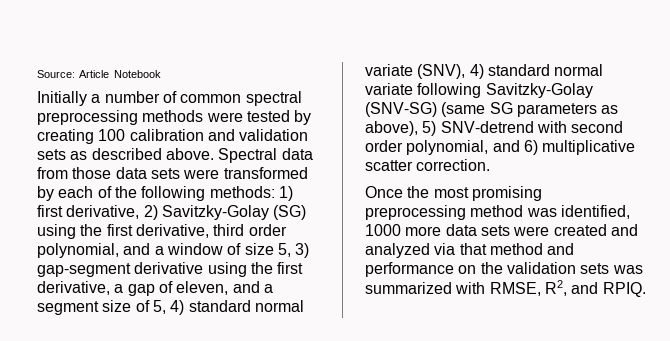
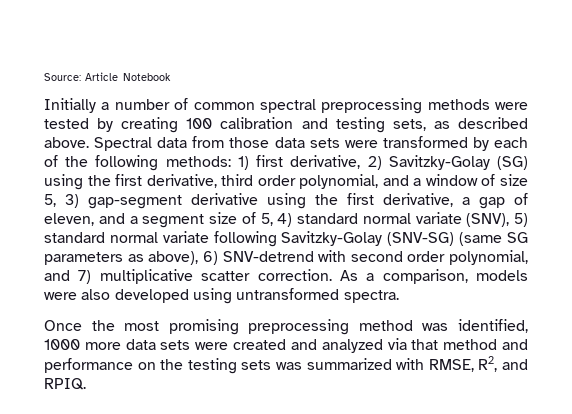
[239,129,309,141] [37,149,66,160] validation sets -> [335,117,426,133] testing sets,
[469,64,484,79] 4) -> [514,213,528,227] 5)
[422,121,437,136] 5) -> [202,251,218,265] 6)
[523,140,538,155] 6) -> [78,270,92,284] 7)
(491, 165) none -> [339,269,528,284] [44,288,399,304] As a comparison, models were also developed using untransformed spectra.
[506,262,576,274] validation -> [187,358,237,374] testing

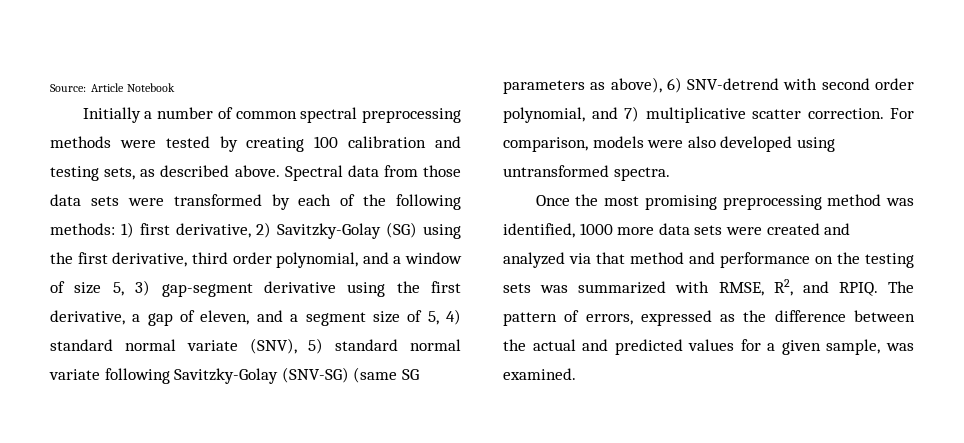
[339,270,375,281] As a -> [890,108,914,119] For
(86, 384) none -> [888,281,914,293] [503,310,915,326] [503,339,914,355] [503,368,576,380] The pattern of errors, expressed as the difference between the actual and predicted values for a given sample, was examined.

